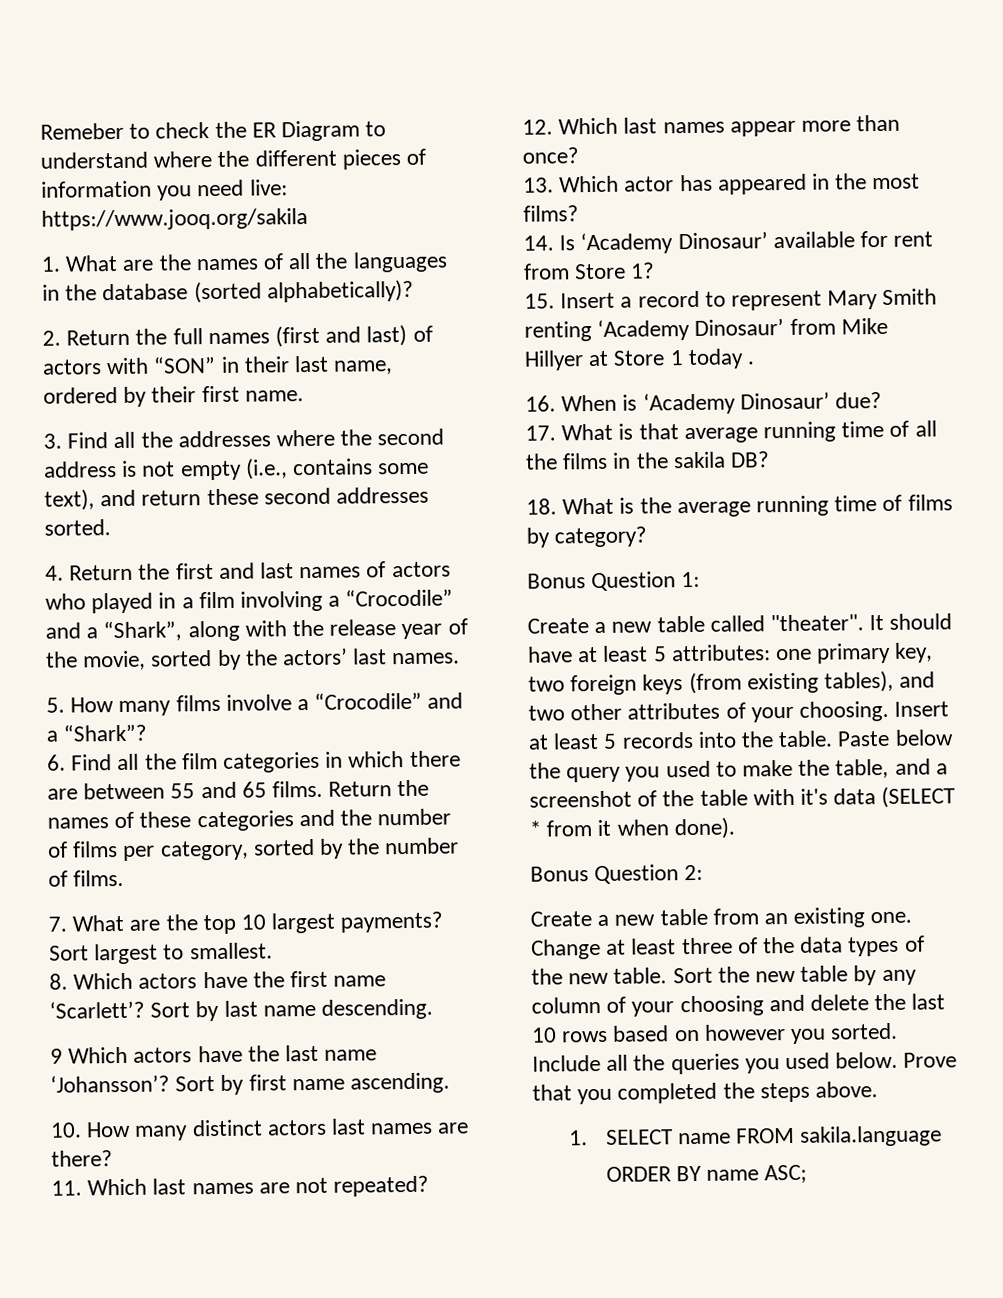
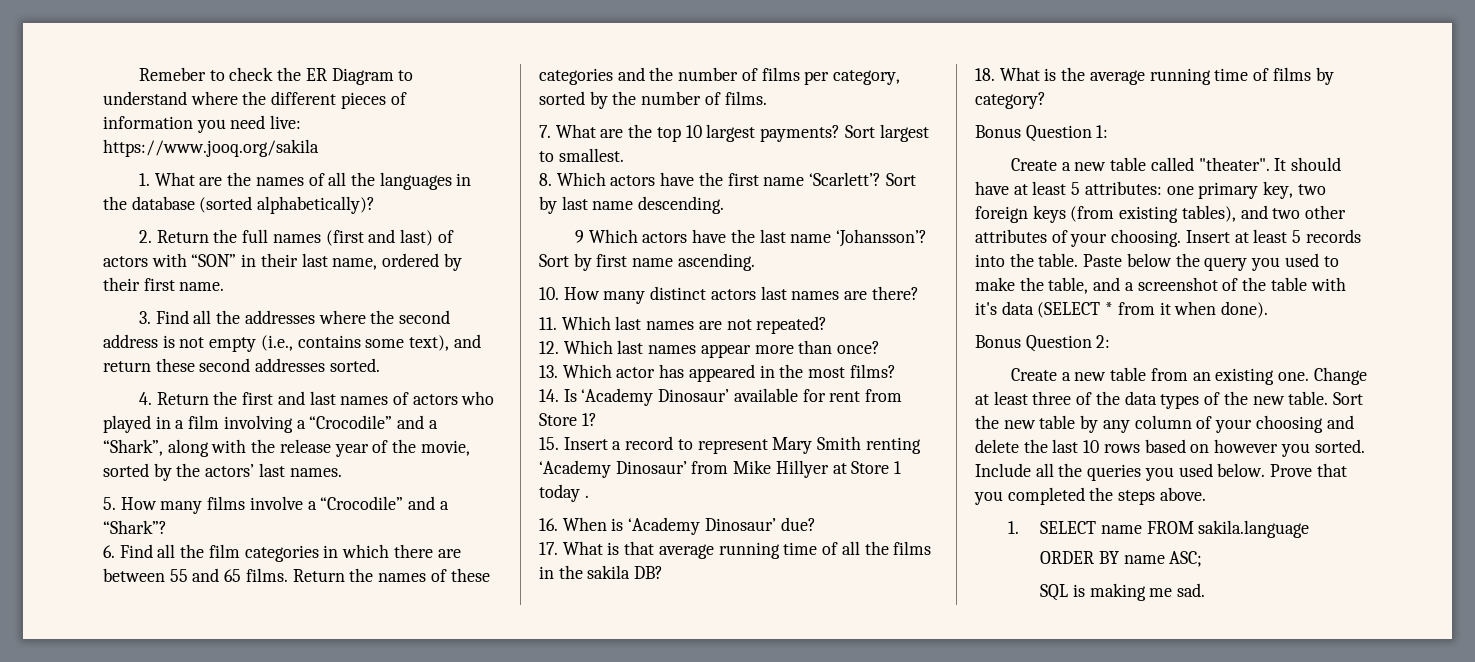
(808, 1174) none -> [1040,583,1205,601] // SQL is making me sad.

